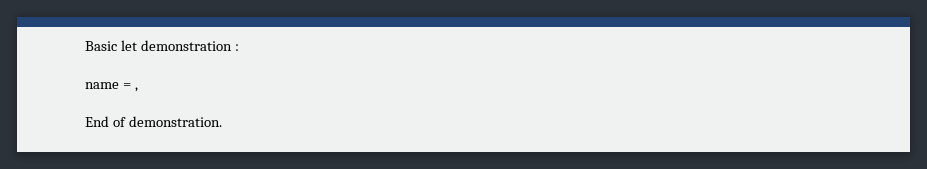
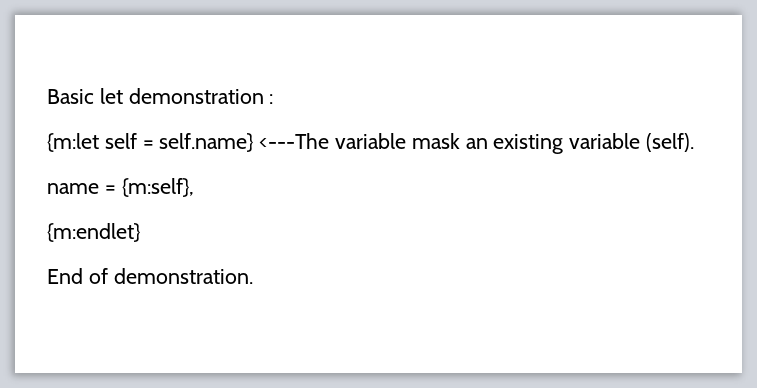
(239, 47) none -> [47,133,695,154] // {m:let self = self.name} <---The variable mask an existing variable (self).
[134,87,138,92] , -> [121,178,194,197] [47,223,141,242] {m:self}, // {m:endlet}

